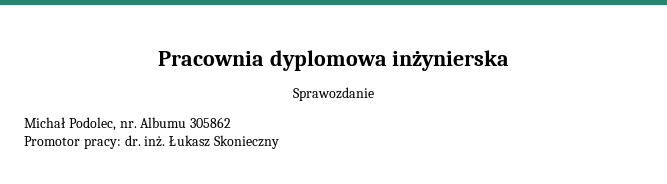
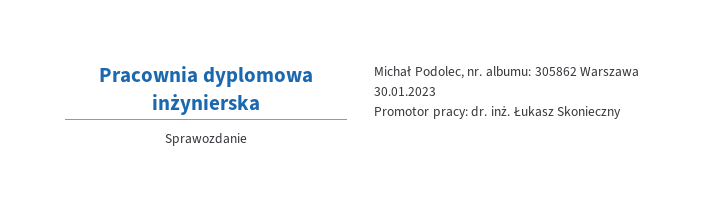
[140,117,187,128] Albumu -> [485,66,531,77] albumu:
(232, 122) none -> [580,67,640,77] [374,87,436,96] Warszawa 30.01.2023

